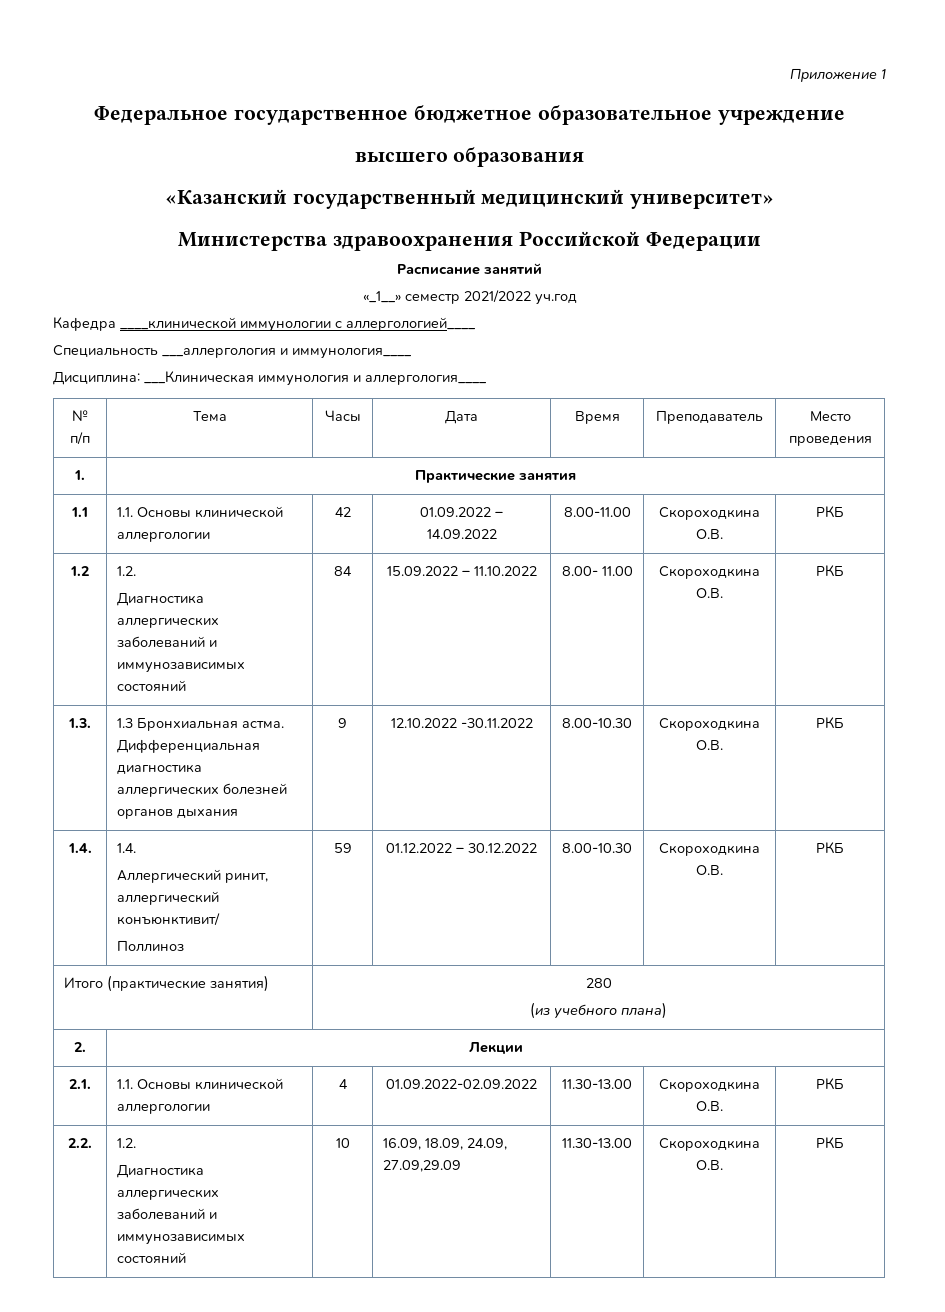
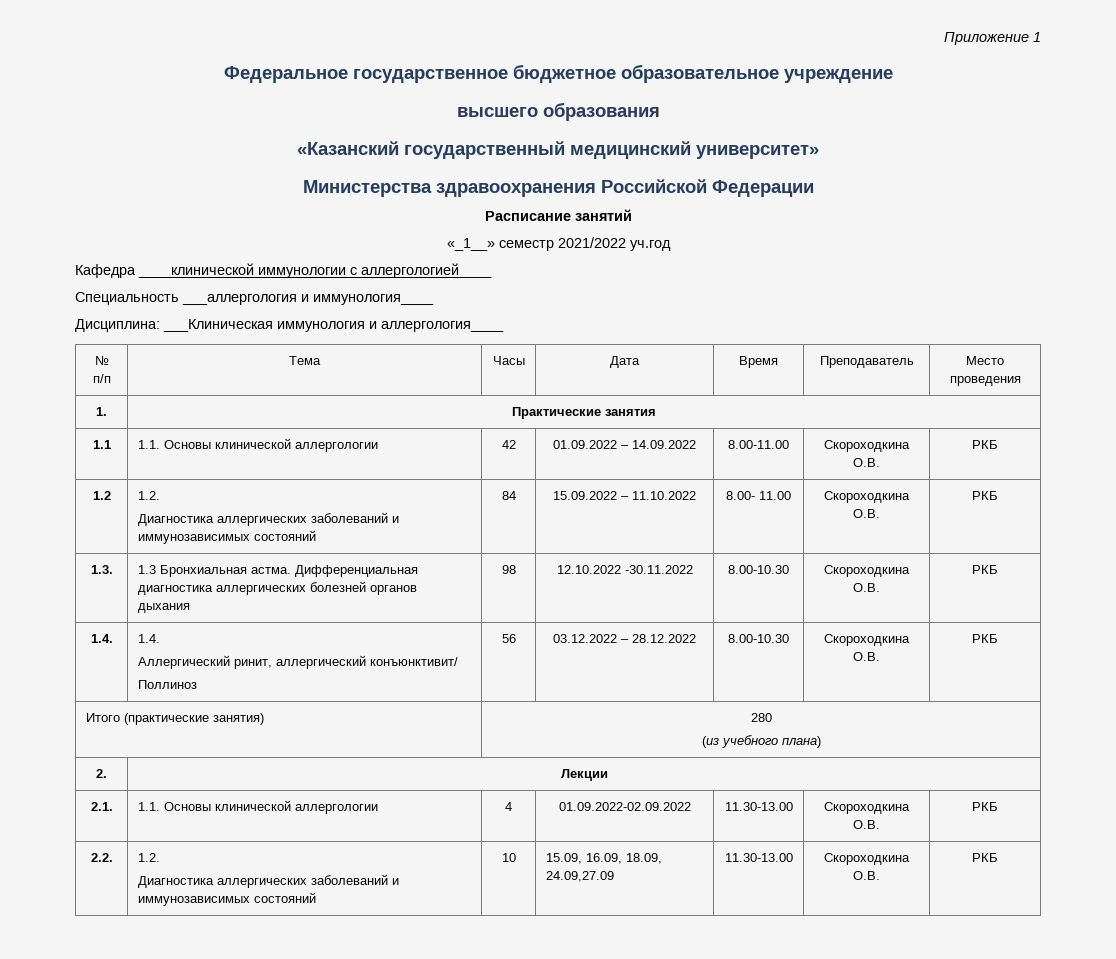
[337,718,347,728] 9 -> [501,565,516,574] 98
[333,843,352,853] [385,843,537,853] 59 | 01.12.2022 – 30.12.2022 -> [501,634,516,643] [553,634,697,643] 56 | 03.12.2022 – 28.12.2022
(350, 1143) none -> [545,853,582,864] 15.09,
[467,1138,508,1150] [383,1160,462,1172] 24.09, 27.09,29.09 -> [545,871,614,882] 24.09,27.09

